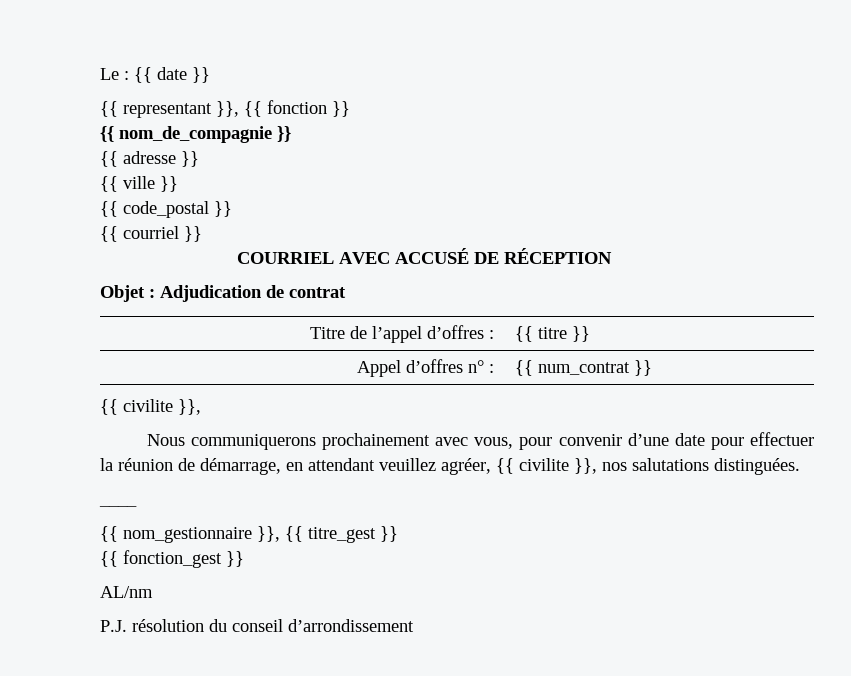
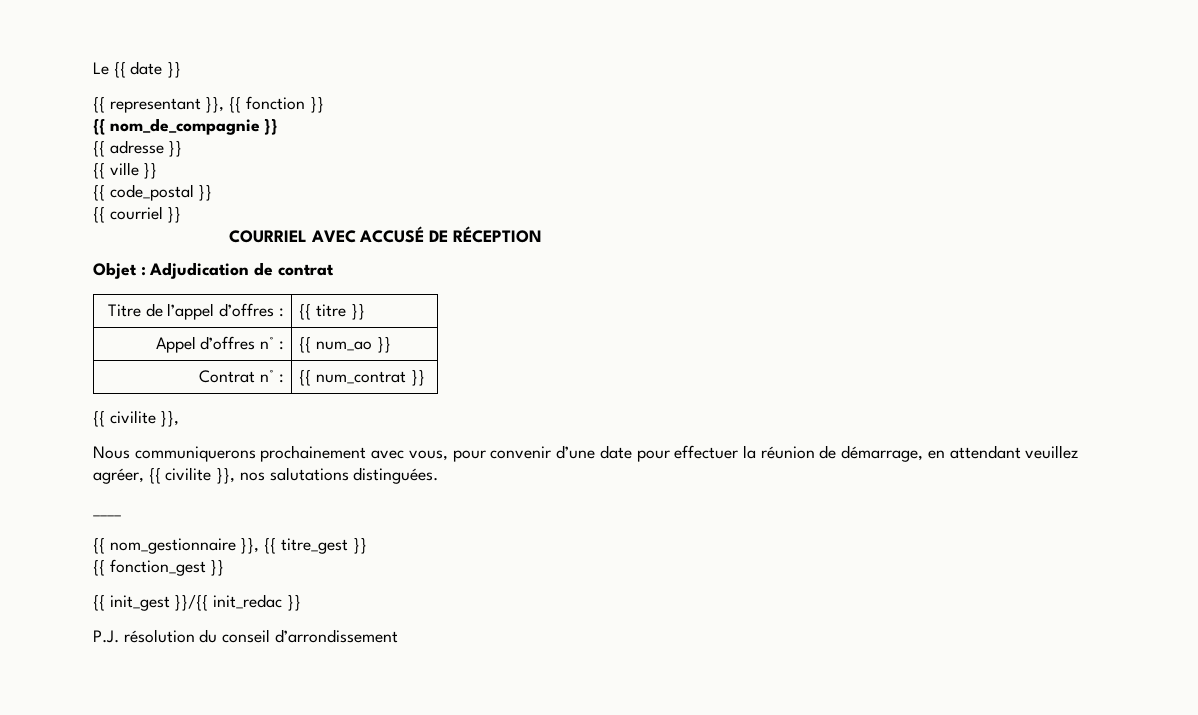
[124,71,129,80] : -> (109, 68) none
(495, 368) none -> [299,336,391,353] [199,369,284,383] | {{ num_ao }} // Contrat n° :
[100,586,153,598] AL/nm -> [93,594,301,611] {{ init_gest }}/{{ init_redac }}

